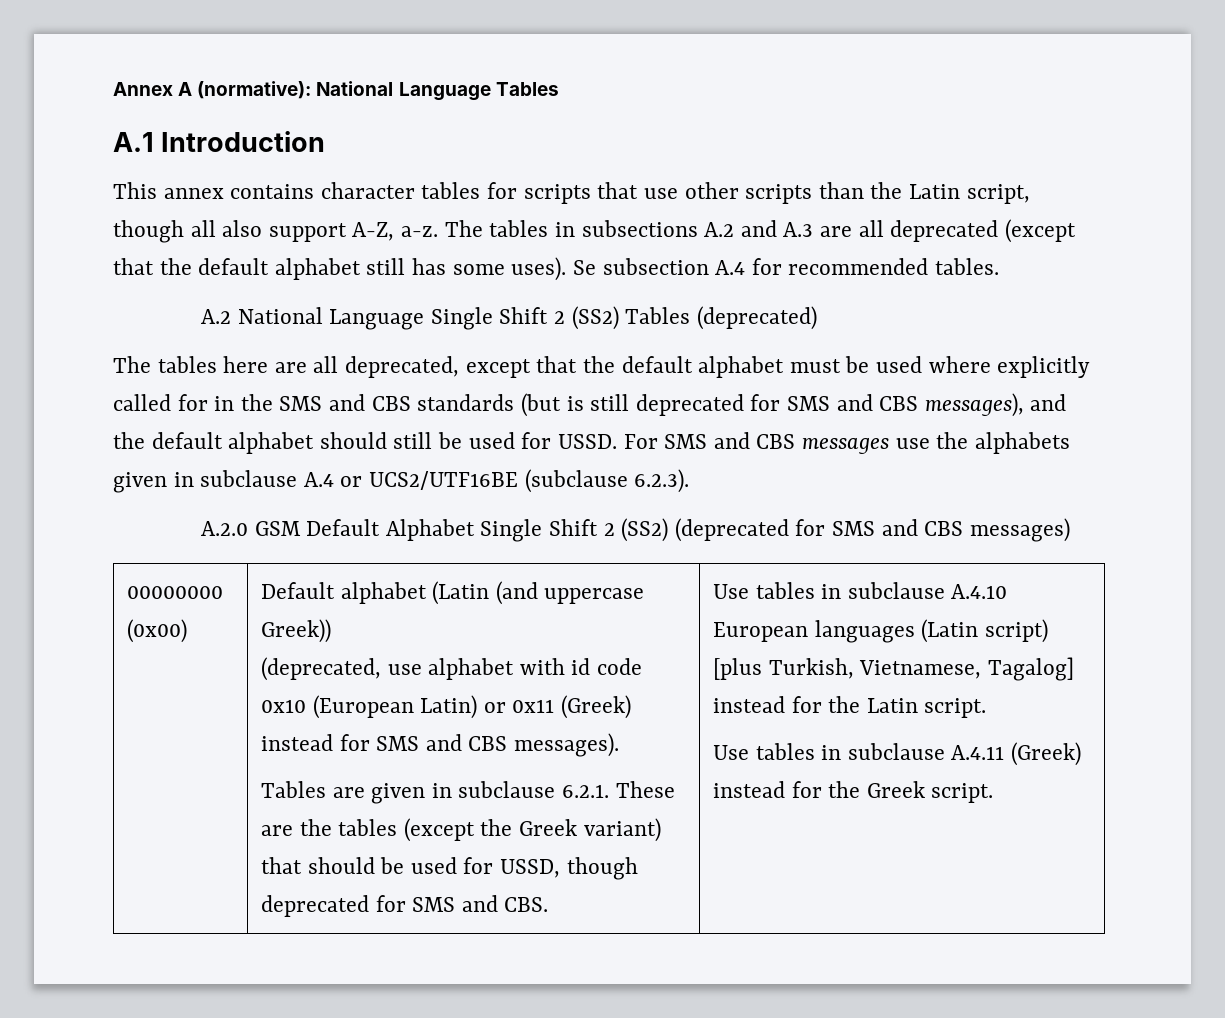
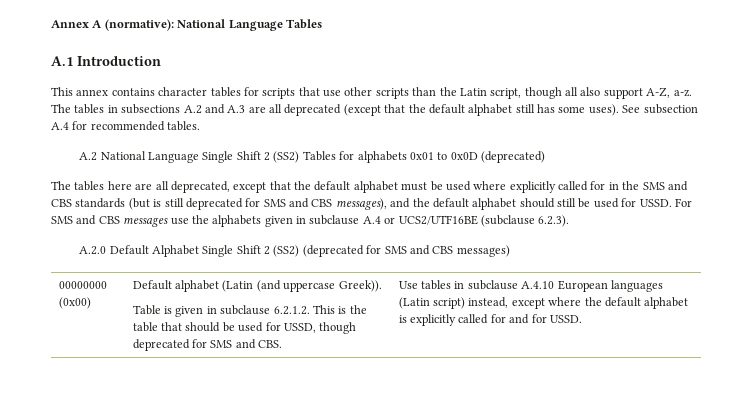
[572,260,596,275] Se -> [622,105,641,113] See
(691, 315) none -> [339,151,478,163] for alphabets 0x01 to 0x0D
[254,521,301,536] GSM -> (107, 250) none
[261,619,332,643] [261,657,643,681] [261,695,632,719] [261,733,620,757] [261,781,675,804] [261,818,661,842] Greek)) // (deprecated, use alphabet with id code 0x10 (European Latin) or 0x11 (Greek) instead for SMS and CBS messages). // Tables are given in subclause 6.2.1. These are the tables (except the Greek variant) -> [338,280,382,292] [132,305,367,317] [132,322,158,332] Greek)). // Table is given in subclause 6.2.1.2. This is the table
[713,657,1074,681] [713,696,987,718] [713,742,1082,766] [713,781,994,803] [plus Turkish, Vietnamese, Tagalog] instead for the Latin script. // Use tables in subclause A.4.11 (Greek) instead for the Greek script. -> [468,297,689,309] [398,314,582,326] instead, except where the default alphabet is explicitly called for and for USSD.

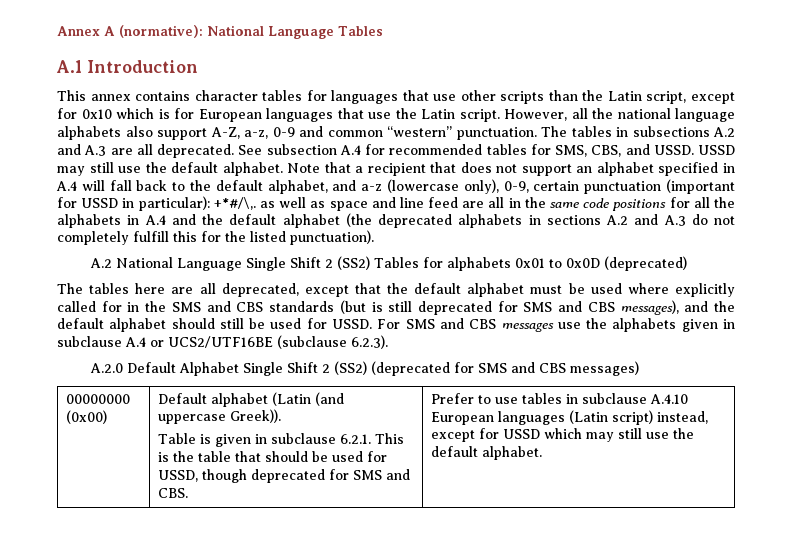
[262,88,296,99] scripts -> [331,90,399,104] languages
[524,87,692,99] though all also support A-Z, a-z. -> [691,92,735,104] [57,108,735,122] [57,126,537,140] except for 0x10 which is for European languages that use the Latin script. However, all the national language alphabets also support A-Z, a-z, 0-9 and common “western” punctuation.
[284,104,619,116] deprecated (except that the default alphabet still has some uses). -> [157,144,234,158] deprecated.
[167,121,201,131] tables. -> [486,144,735,157] [57,162,735,176] [56,179,735,194] [57,196,735,211] [57,213,735,228] [57,230,374,245] tables for SMS, CBS, and USSD. USSD may still use the default alphabet. Note that a recipient that does not support an alphabet specified in A.4 will fall back to the default alphabet, and a-z (lowercase only), 0-9, certain punctuation (important for USSD in particular): +*#/\,. as well as space and line feed are all in the same code positions for all the alphabets in A.4 and the default alphabet (the deprecated alphabets in sections A.2 and A.3 do not completely fulfill this for the listed punctuation).
[273,306,310,315] 6.2.1.2. -> [340,434,372,444] 6.2.1.
[398,281,418,289] Use -> [431,393,519,404] Prefer to use
[548,297,689,309] [398,314,582,326] where the default alphabet is explicitly called for and for USSD. -> [479,428,695,442] [431,446,543,460] for USSD which may still use the default alphabet.

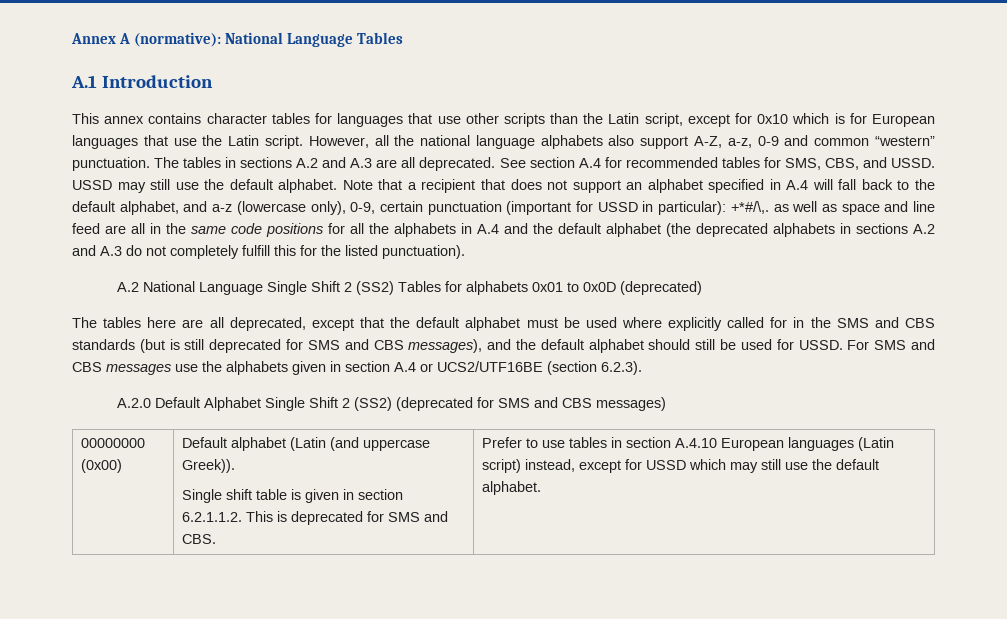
[632,126,710,137] subsections -> [240,157,293,168] sections
[266,144,337,155] subsection -> [529,157,575,168] section
[57,336,122,347] subclause -> [345,361,390,372] section
[277,335,347,349] (subclause -> [547,361,597,375] (section
[158,433,405,447] [158,451,388,462] [158,469,248,483] Table is given in subclause 6.2.1. This is the table that should be used for USSD, though -> [181,489,403,503] [181,511,287,522] Single shift table is given in section 6.2.1.1.2. This is
[582,393,648,404] subclause -> [625,437,671,448] section

